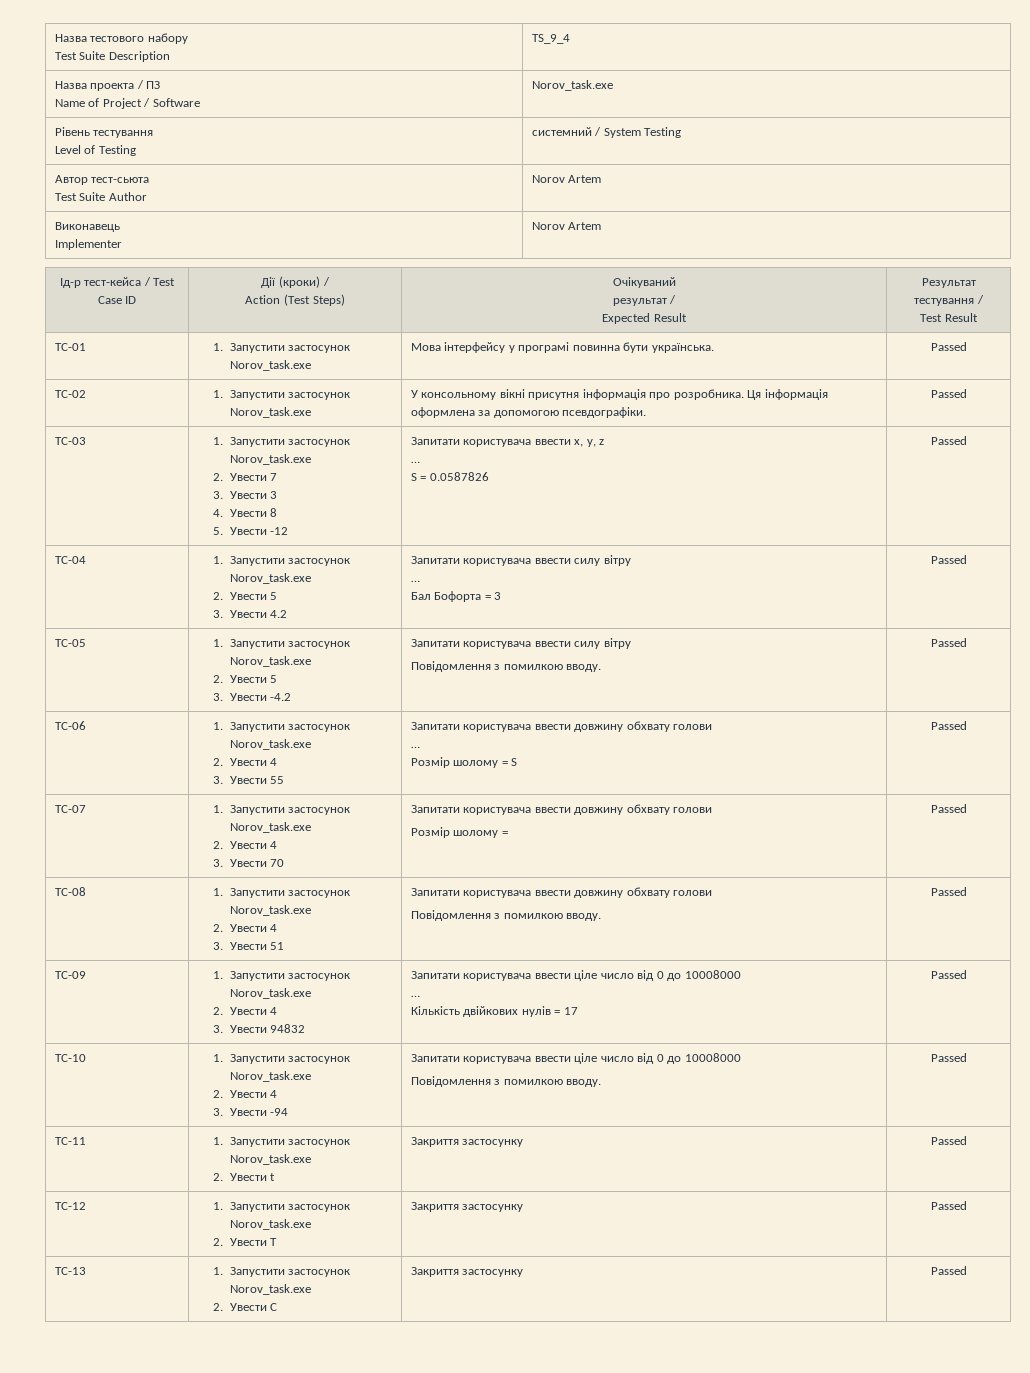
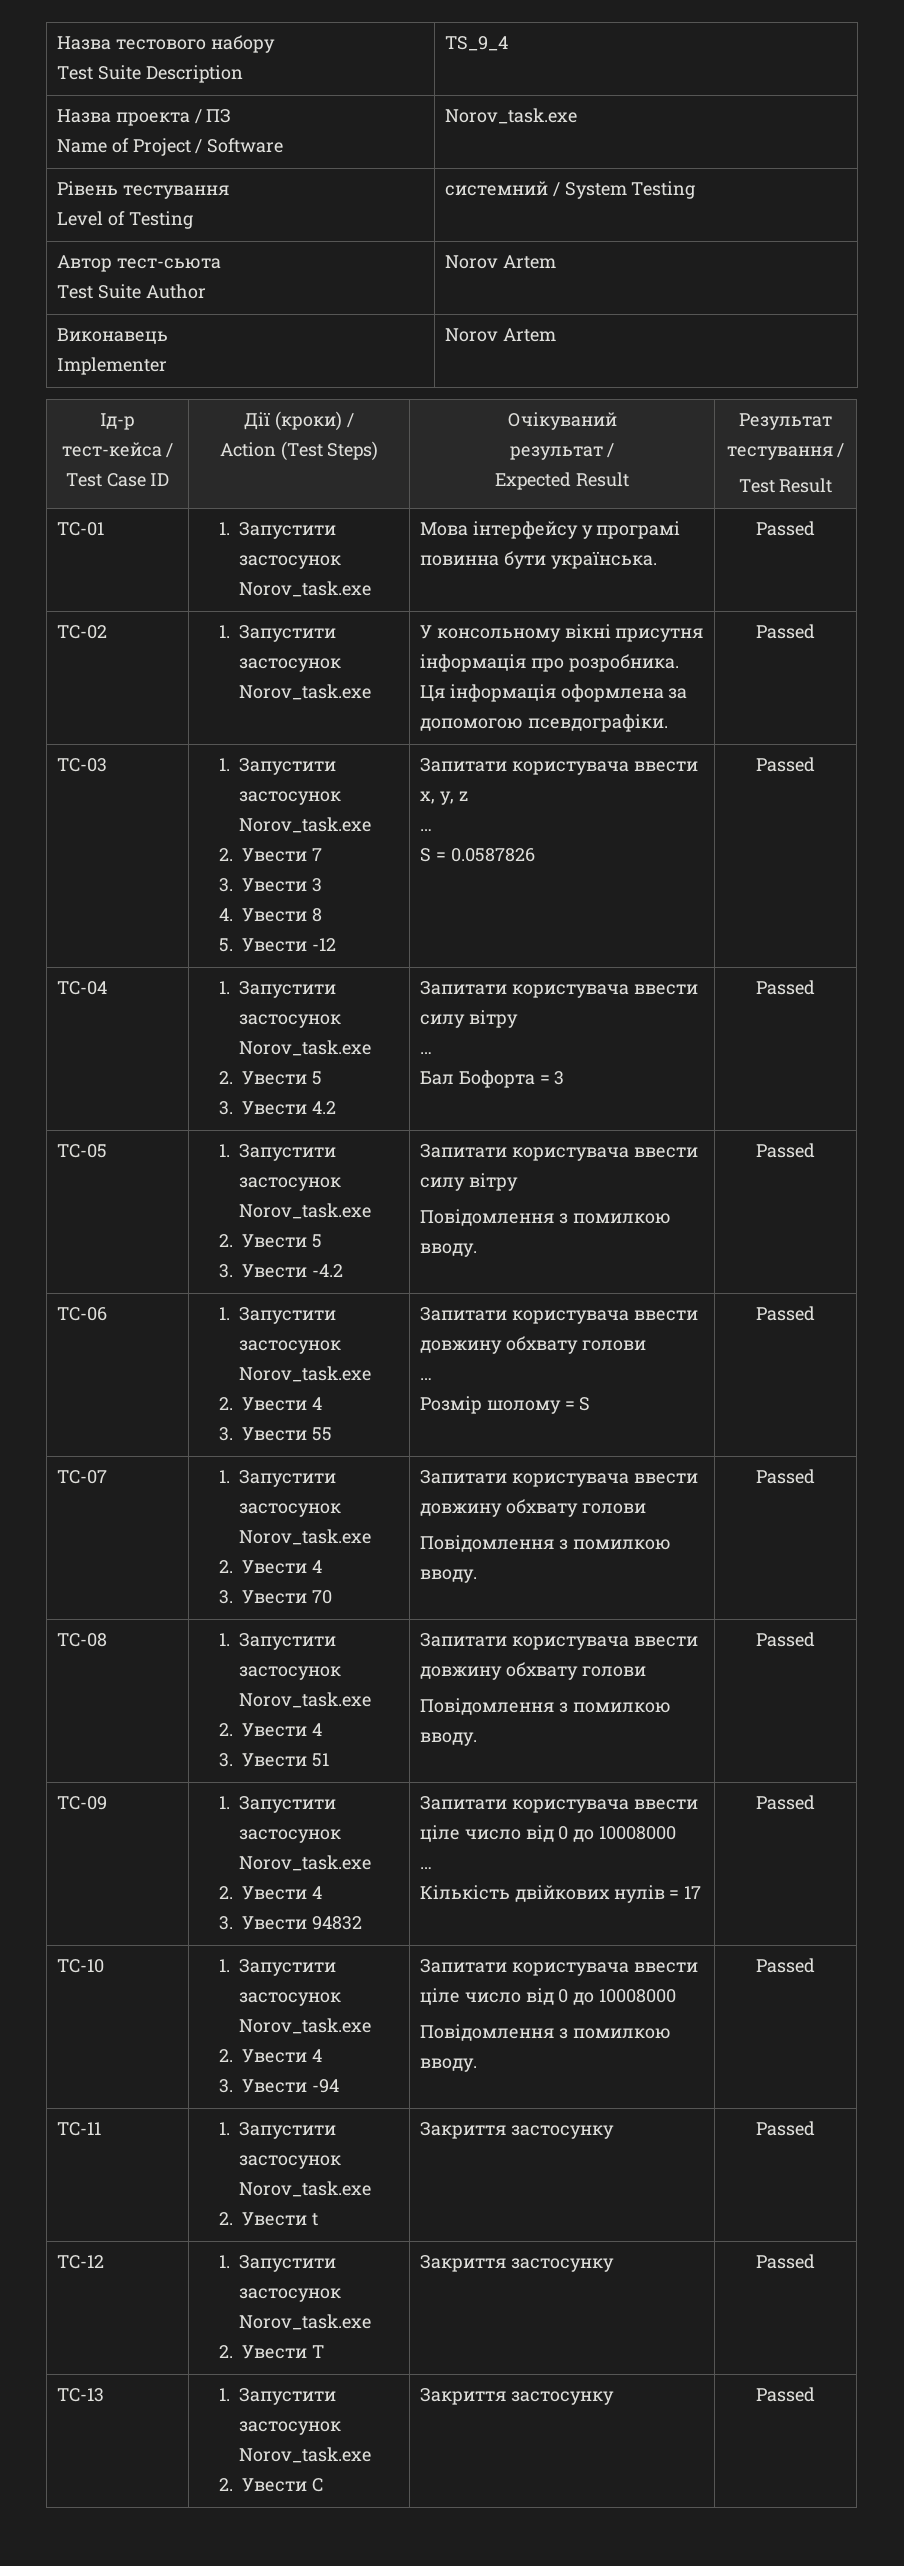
[410,827,508,838] Розмiр шолому = -> [419,1535,671,1552] [419,1569,477,1583] Повідомлення з помилкою вводу.

